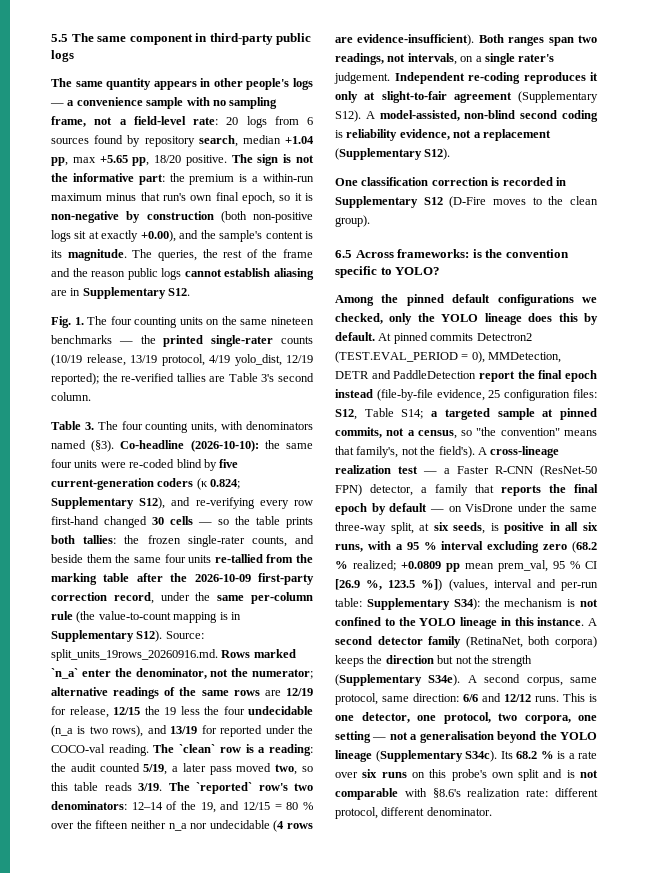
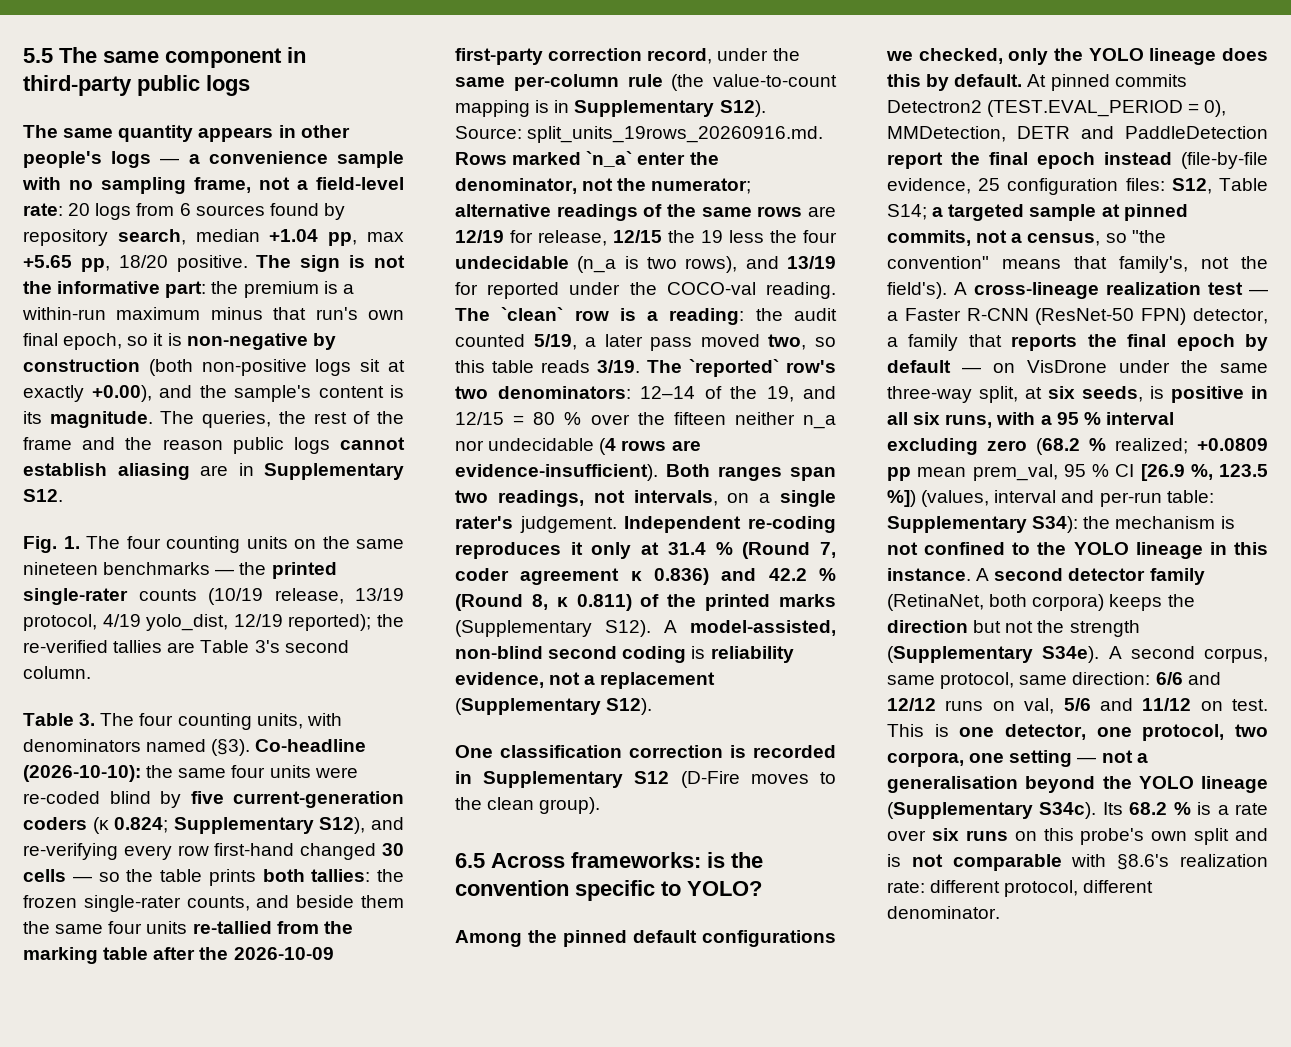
[381,91,512,103] slight-to-fair agreement -> [667,542,836,559] [455,568,836,585] [455,594,836,611] 31.4 % (Round 7, coder agreement κ 0.836) and 42.2 % (Round 8, κ 0.811) of the printed marks
[535,696,559,702] runs. -> [945,698,1268,714] runs on val, 5/6 and 11/12 on test.

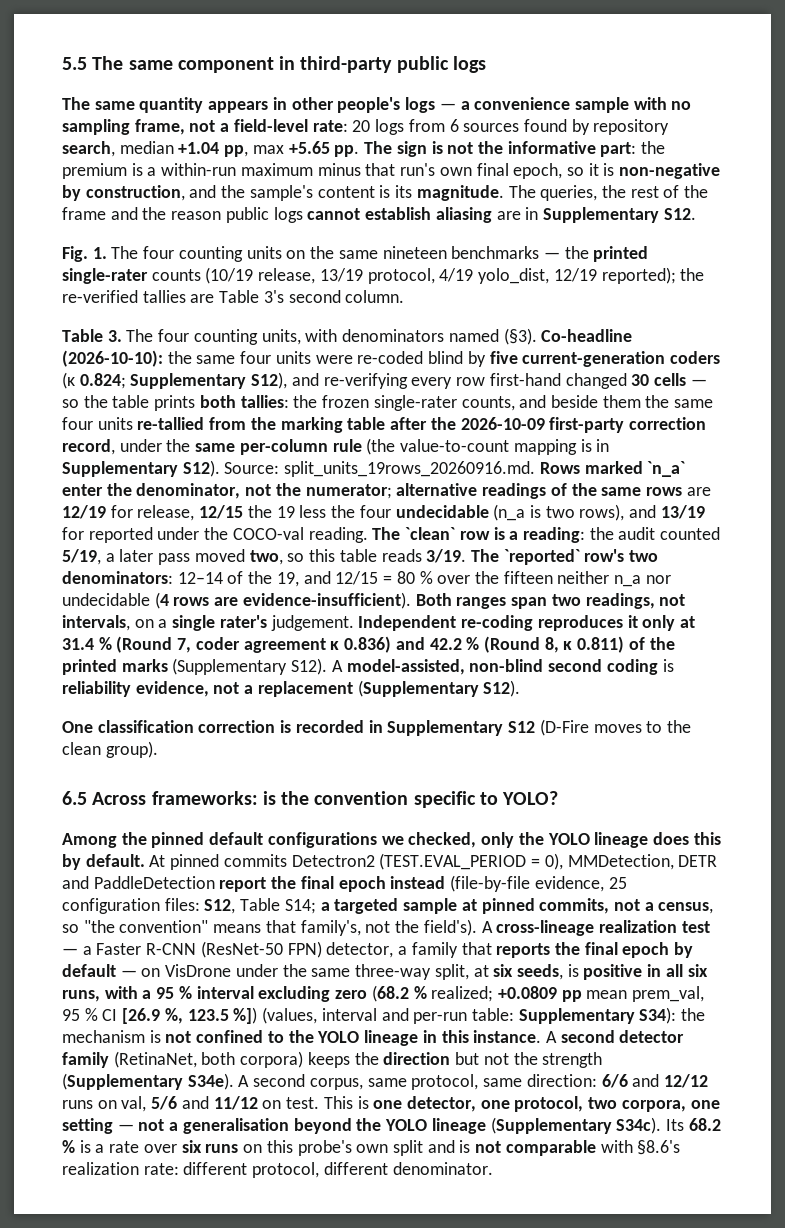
[80,255,248,272] pp, 18/20 positive. -> [334,145,360,157] pp.
[23,359,406,376] [23,385,152,402] construction (both non-positive logs sit at exactly +0.00), -> [85,185,185,201] construction,

